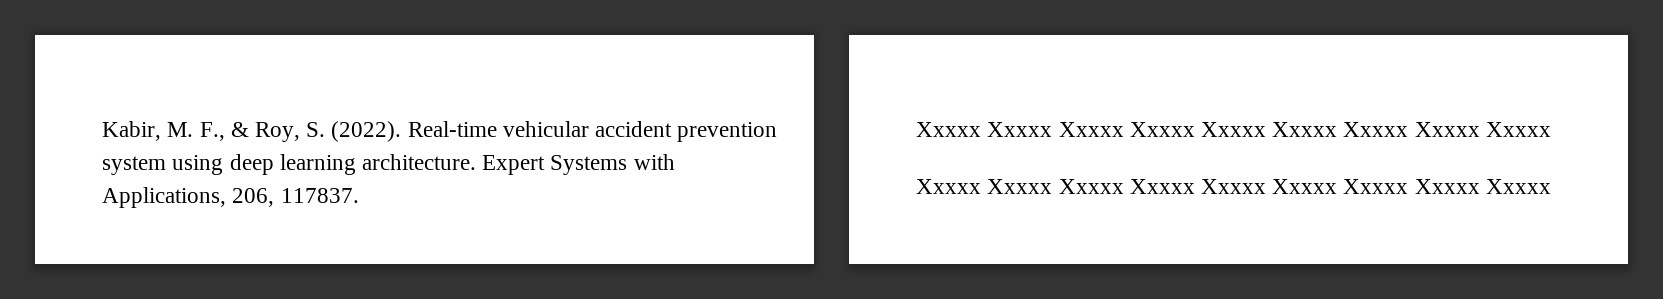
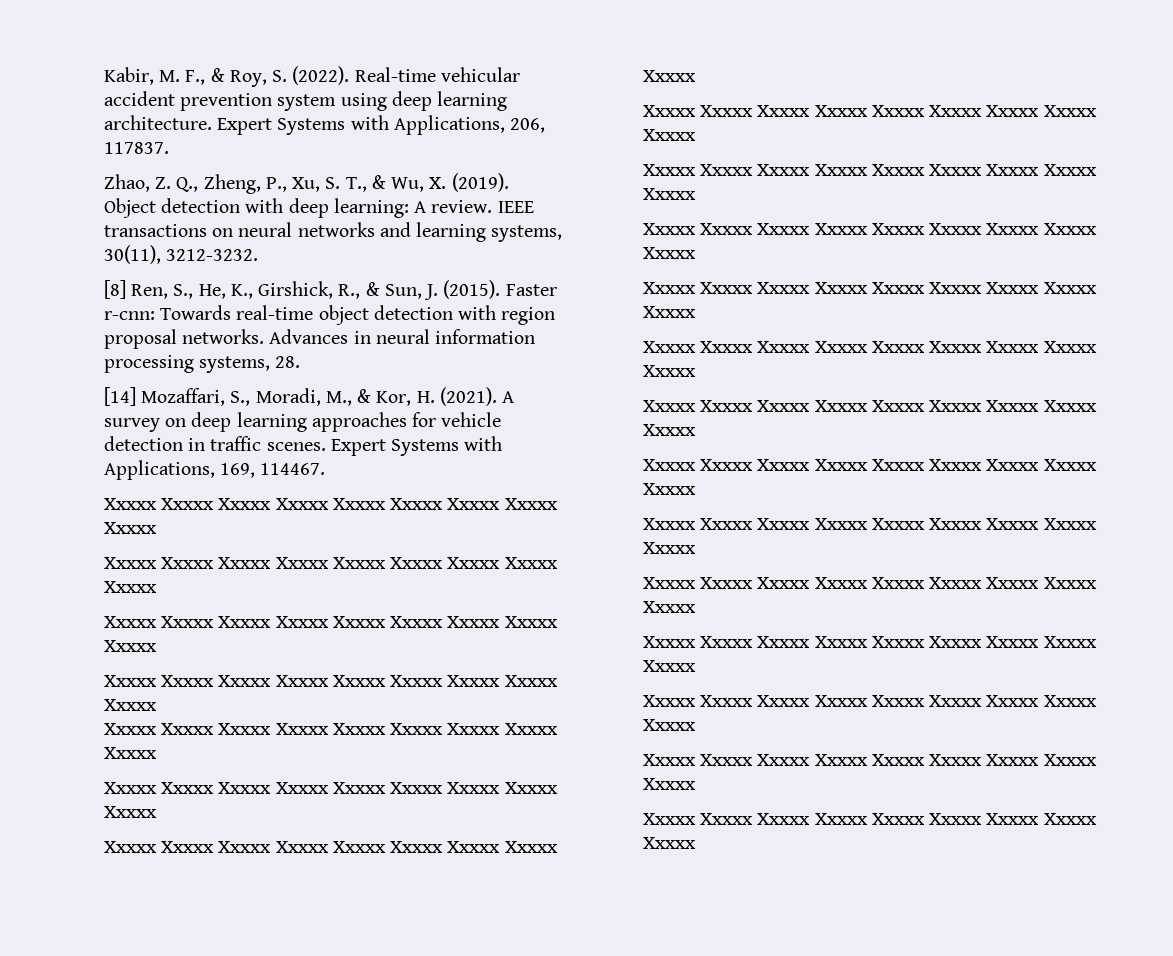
(359, 195) none -> [103,173,509,194] [103,198,534,218] [103,222,563,242] [103,245,258,264] [103,280,557,300] [103,305,556,325] [103,329,536,349] [103,355,301,373] [103,387,515,406] [103,412,502,432] [103,436,503,456] [103,460,326,480] // Zhao, Z. Q., Zheng, P., Xu, S. T., & Wu, X. (2019). Object detection with deep learning: A review. IEEE transactions on neural networks and learning systems, 30(11), 3212-3232. // [8] Ren, S., He, K., Girshick, R., & Sun, J. (2015). Faster r-cnn: Towards real-time object detection with region proposal networks. Advances in neural information processing systems, 28. // [14] Mozaffari, S., Moradi, M., & Kor, H. (2021). A survey on deep learning approaches for vehicle detection in traffic scenes. Expert Systems with Applications, 169, 114467.
(1551, 186) none -> [103,616,558,628] [103,640,157,652] [103,675,558,687] [103,699,157,711] [103,723,558,735] [103,747,157,759] [103,782,558,794] [103,806,157,818] [103,841,558,853] [642,70,696,82] [642,105,1097,117] [642,129,696,141] [642,164,1097,176] [642,188,696,200] [642,223,1097,235] [642,247,696,259] [642,282,1097,294] [642,306,696,318] [642,341,1097,353] [642,365,696,377] [642,400,1097,412] [642,424,696,436] [642,459,1097,471] [642,483,696,495] [642,518,1097,530] [642,542,696,554] [642,577,1097,589] [642,601,696,613] [642,636,1097,648] [642,660,696,672] [642,695,1097,707] [642,719,696,731] [642,754,1097,766] [642,778,696,790] [642,813,1097,825] [642,837,696,849] // Xxxxx Xxxxx Xxxxx Xxxxx Xxxxx Xxxxx Xxxxx Xxxxx Xxxxx // Xxxxx Xxxxx Xxxxx Xxxxx Xxxxx Xxxxx Xxxxx Xxxxx Xxxxx // Xxxxx Xxxxx Xxxxx Xxxxx Xxxxx Xxxxx Xxxxx Xxxxx Xxxxx // Xxxxx Xxxxx Xxxxx Xxxxx Xxxxx Xxxxx Xxxxx Xxxxx Xxxxx // Xxxxx Xxxxx Xxxxx Xxxxx Xxxxx Xxxxx Xxxxx Xxxxx Xxxxx // Xxxxx Xxxxx Xxxxx Xxxxx Xxxxx Xxxxx Xxxxx Xxxxx Xxxxx // Xxxxx Xxxxx Xxxxx Xxxxx Xxxxx Xxxxx Xxxxx Xxxxx Xxxxx // Xxxxx Xxxxx Xxxxx Xxxxx Xxxxx Xxxxx Xxxxx Xxxxx Xxxxx // Xxxxx Xxxxx Xxxxx Xxxxx Xxxxx Xxxxx Xxxxx Xxxxx Xxxxx // Xxxxx Xxxxx Xxxxx Xxxxx Xxxxx Xxxxx Xxxxx Xxxxx Xxxxx // Xxxxx Xxxxx Xxxxx Xxxxx Xxxxx Xxxxx Xxxxx Xxxxx Xxxxx // Xxxxx Xxxxx Xxxxx Xxxxx Xxxxx Xxxxx Xxxxx Xxxxx Xxxxx // Xxxxx Xxxxx Xxxxx Xxxxx Xxxxx Xxxxx Xxxxx Xxxxx Xxxxx // Xxxxx Xxxxx Xxxxx Xxxxx Xxxxx Xxxxx Xxxxx Xxxxx Xxxxx // Xxxxx Xxxxx Xxxxx Xxxxx Xxxxx Xxxxx Xxxxx Xxxxx Xxxxx // Xxxxx Xxxxx Xxxxx Xxxxx Xxxxx Xxxxx Xxxxx Xxxxx Xxxxx // Xxxxx Xxxxx Xxxxx Xxxxx Xxxxx Xxxxx Xxxxx Xxxxx Xxxxx // Xxxxx Xxxxx Xxxxx Xxxxx Xxxxx Xxxxx Xxxxx Xxxxx Xxxxx

